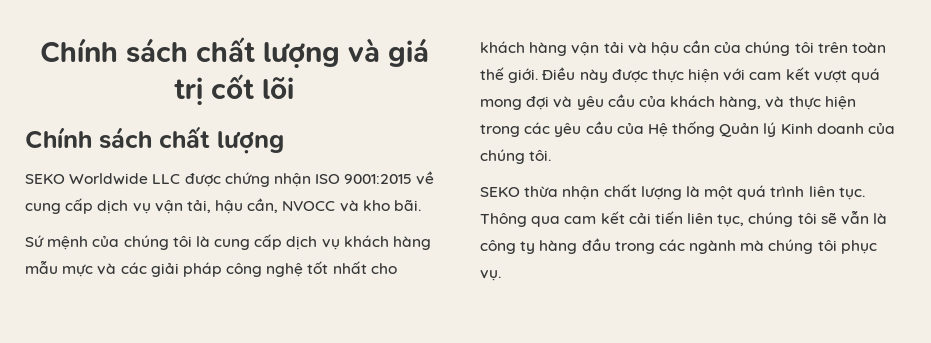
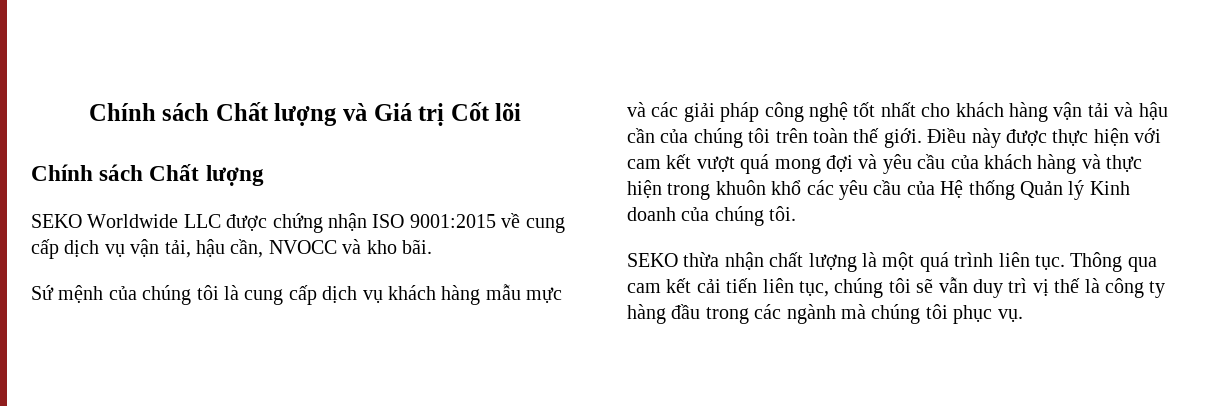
[39,36,255,63] Chính sách chất -> [88,102,269,121] Chính sách Chất
[387,37,429,67] [174,73,254,105] giá trị cốt -> [373,102,490,126] Giá trị Cốt
[159,126,210,148] chất -> [149,164,200,181] Chất
[719,96,762,110] hàng, -> [1037,154,1077,174] hàng
(520, 130) none -> [715,180,802,195] khuôn khổ
(870, 217) none -> [973,278,1081,298] duy trì vị thế

